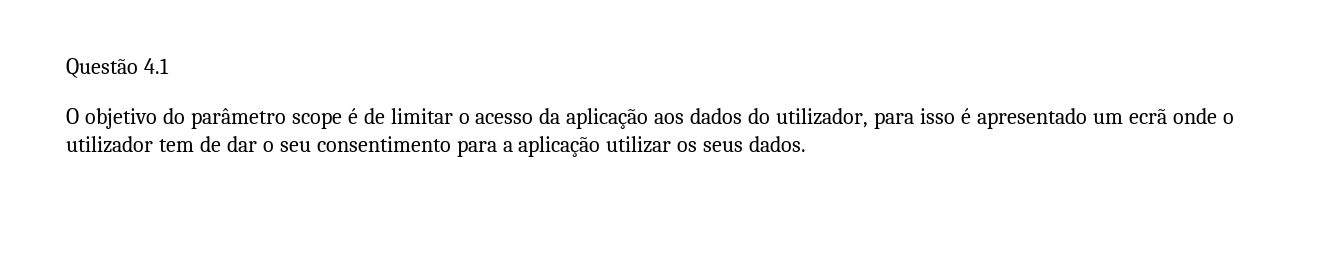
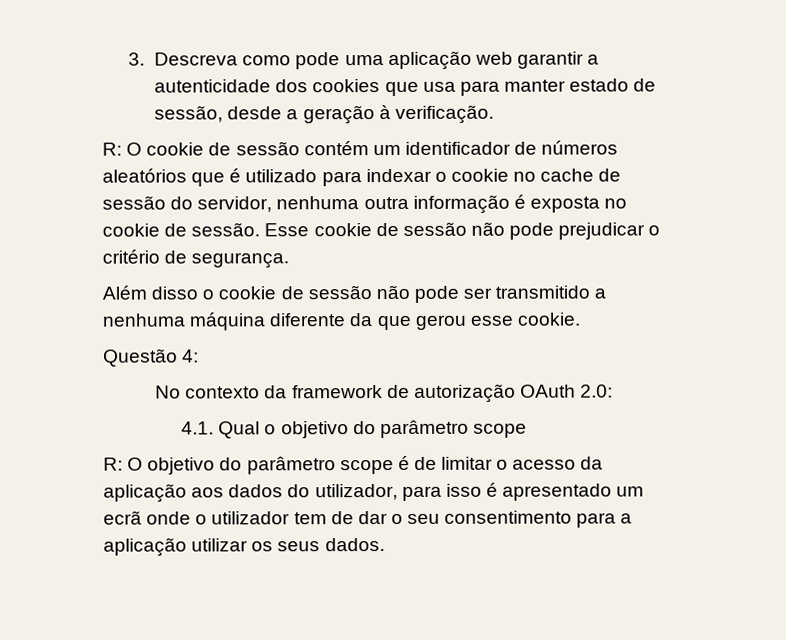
[66,58,169,78] Questão 4.1 // -> [128,50,600,71] [154,78,657,97] [154,104,494,125] [102,140,619,156] [102,168,622,187] [102,194,628,214] [102,221,661,240] [102,249,290,269] [102,284,607,303] [102,312,581,331] [103,348,200,367] [155,383,614,403] [181,419,527,439] [103,457,123,471] 3. Descreva como pode uma aplicação web garantir a autenticidade dos cookies que usa para manter estado de sessão, desde a geração à verificação. // R: O cookie de sessão contém um identificador de números aleatórios que é utilizado para indexar o cookie no cache de sessão do servidor, nenhuma outra informação é exposta no cookie de sessão. Esse cookie de sessão não pode prejudicar o critério de segurança. // Além disso o cookie de sessão não pode ser transmitido a nenhuma máquina diferente da que gerou esse cookie. // Questão 4: // No contexto da framework de autorização OAuth 2.0: // 4.1. Qual o objetivo do parâmetro scope // R:

